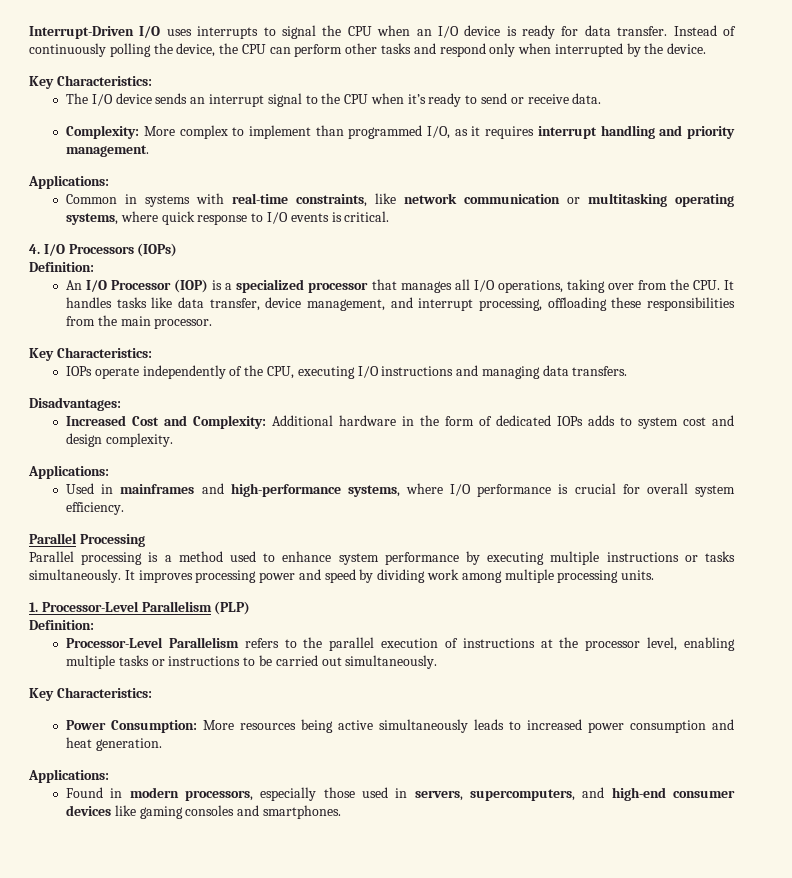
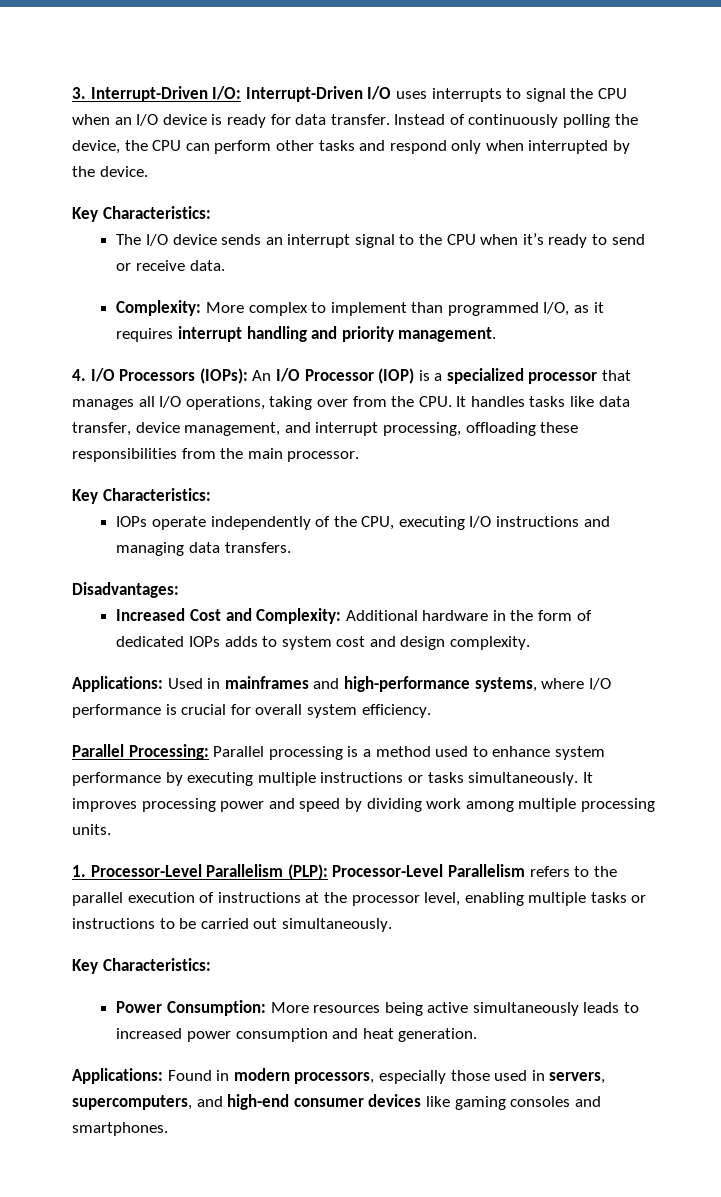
(29, 32) none -> [72,86,242,102] 3. Interrupt-Driven I/O:
[28,175,109,189] [66,193,735,207] [66,211,390,225] // Applications: // Common in systems with real-time constraints, like network communication or multitasking operating systems, where quick response to I/O events is critical. -> (497, 334) none
[137,243,178,257] [29,262,94,272] (IOPs) // Definition: // -> [199,368,248,384] (IOPs):
(109, 472) // -> (163, 684) none
[79,534,145,547] Processing // -> [128,744,209,760] Processing:
[214,601,251,615] [29,620,94,630] (PLP) // Definition: // -> [287,864,328,880] (PLP):
(109, 776) // -> (163, 1076) none

